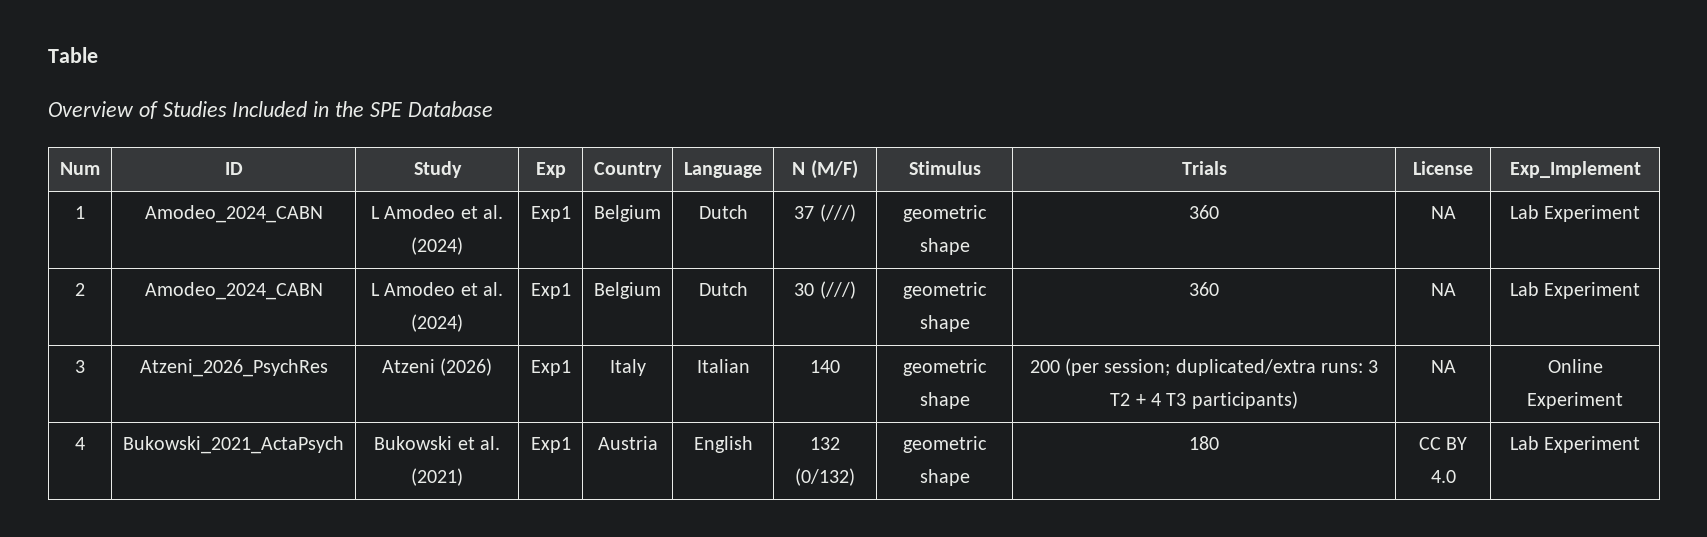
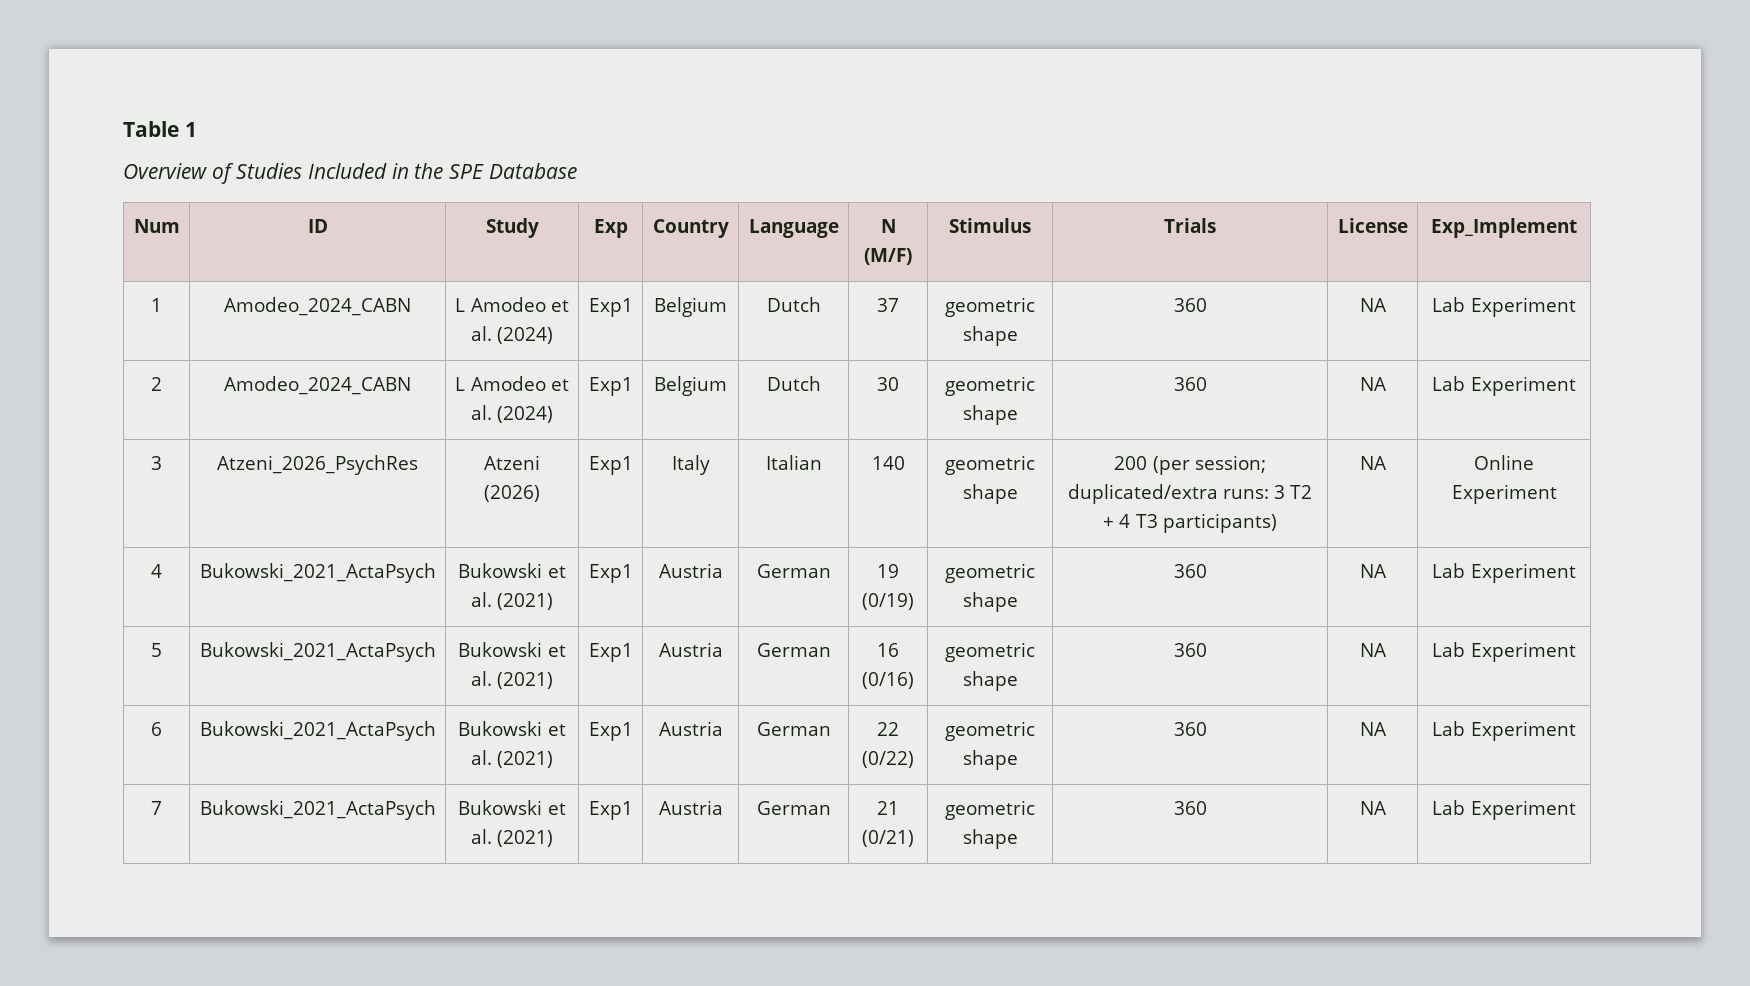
(98, 55) none -> [184,122,197,137] 1
[819,204,856,222] (///) -> (899, 305) none
[819,281,856,299] (///) -> (899, 384) none
[693,436,753,453] [810,437,840,450] [795,468,855,486] [903,436,987,453] [919,469,970,486] [1189,436,1219,450] [1418,437,1468,450] [1430,470,1456,483] English | 132 (0/132) | geometric shape | 180 | CC BY 4.0 -> [756,564,831,578] [877,564,899,578] [862,593,914,610] [945,563,1035,583] [962,592,1018,612] [1173,564,1207,578] [1359,564,1387,578] [1432,563,1576,583] [151,643,162,657] [199,642,436,662] [458,642,566,657] [470,671,554,689] [588,643,633,662] [658,642,723,657] [756,643,831,657] [877,643,899,657] [862,672,914,689] [945,642,1035,662] [962,671,1018,691] [1173,643,1207,657] [1359,643,1387,657] [1432,642,1576,662] [151,722,162,736] [199,721,436,741] [458,721,566,736] [470,750,554,768] [588,722,633,741] [658,721,723,736] [756,722,831,736] [877,722,899,736] [862,751,914,768] [945,721,1035,741] [962,750,1018,770] [1173,722,1207,736] [1359,722,1387,736] [1432,721,1576,741] [151,801,162,815] [199,800,436,820] [458,800,566,815] [470,829,554,847] [588,801,633,820] [658,800,723,815] [756,801,831,815] [877,801,899,815] [862,830,914,847] [945,800,1035,820] [962,829,1018,849] [1173,801,1207,815] [1359,801,1387,815] German | 19 (0/19) | geometric shape | 360 | NA | Lab Experiment // 5 | Bukowski_2021_ActaPsych | Bukowski et al. (2021) | Exp1 | Austria | German | 16 (0/16) | geometric shape | 360 | NA | Lab Experiment // 6 | Bukowski_2021_ActaPsych | Bukowski et al. (2021) | Exp1 | Austria | German | 22 (0/22) | geometric shape | 360 | NA | Lab Experiment // 7 | Bukowski_2021_ActaPsych | Bukowski et al. (2021) | Exp1 | Austria | German | 21 (0/21) | geometric shape | 360 | NA

